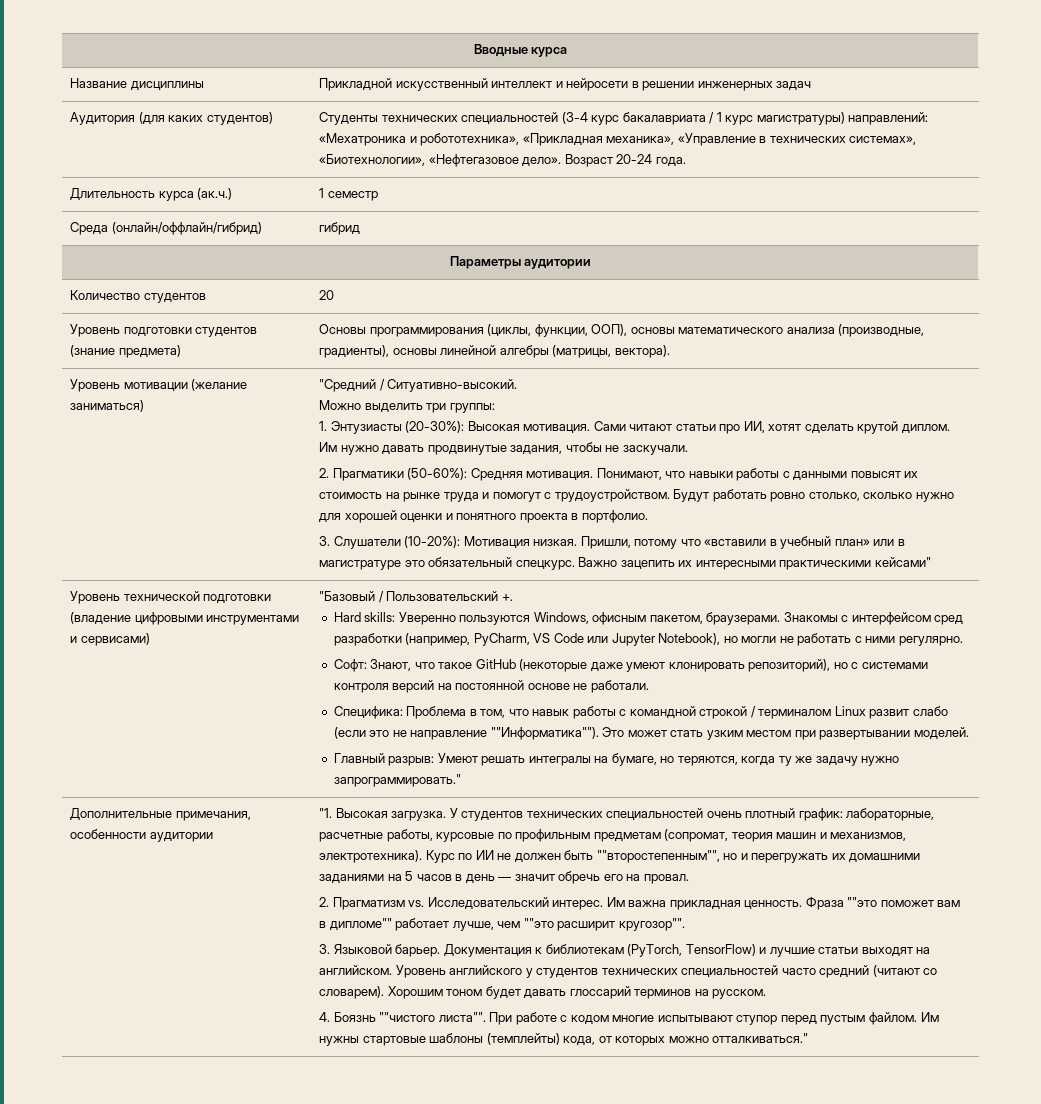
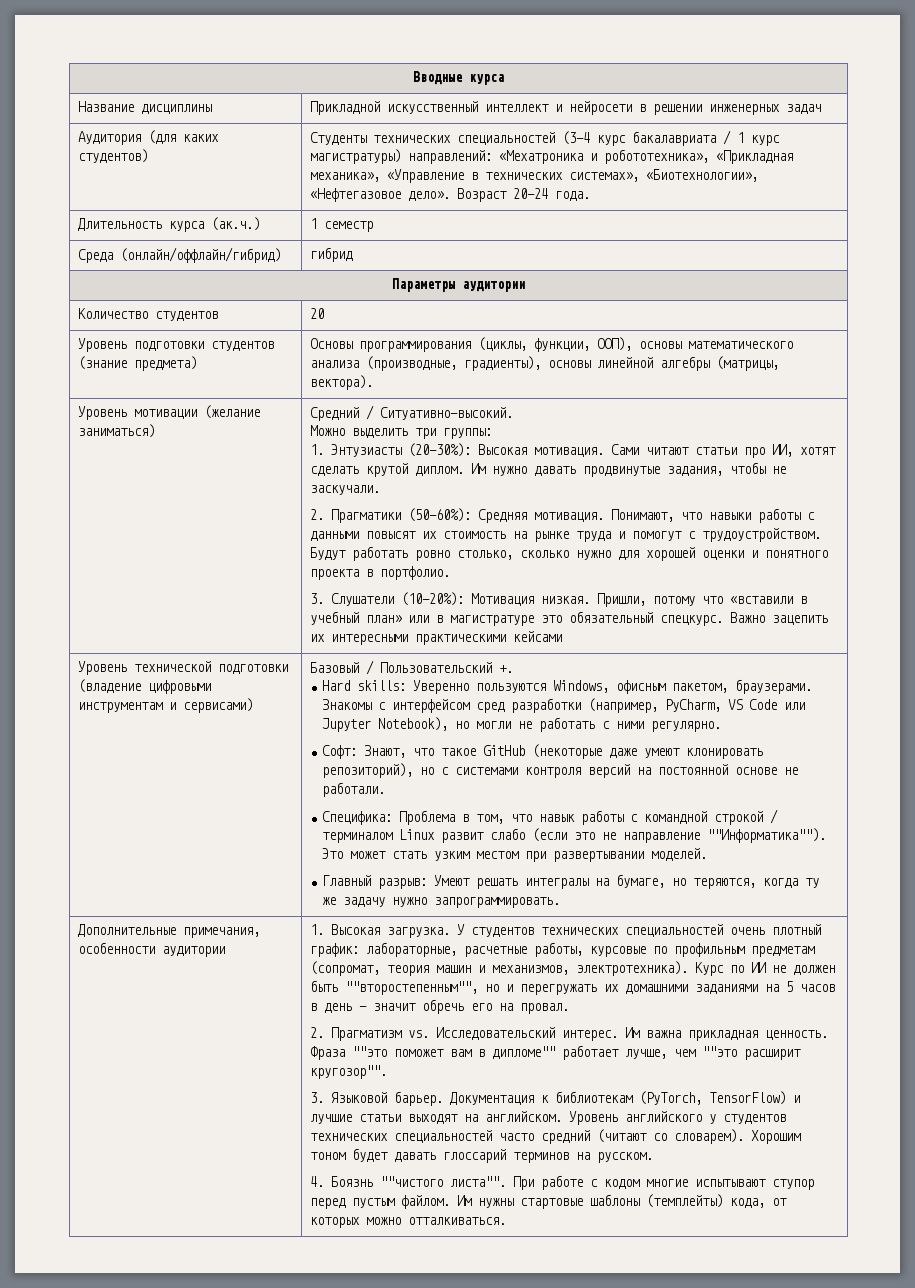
[319,379,377,392] "Средний -> [310,407,360,421] Средний
[874,557,931,567] кейсами" -> [513,631,563,642] кейсами
[206,615,300,625] инструментами -> [78,702,164,713] инструментам
[319,591,376,601] "Базовый -> [310,662,360,673] Базовый
[333,774,461,787] запрограммировать." -> [434,897,561,908] запрограммировать.
[319,808,333,818] "1. -> [310,924,325,935] 1.
[712,1033,809,1043] отталкиваться." -> [408,1217,507,1225] отталкиваться.

